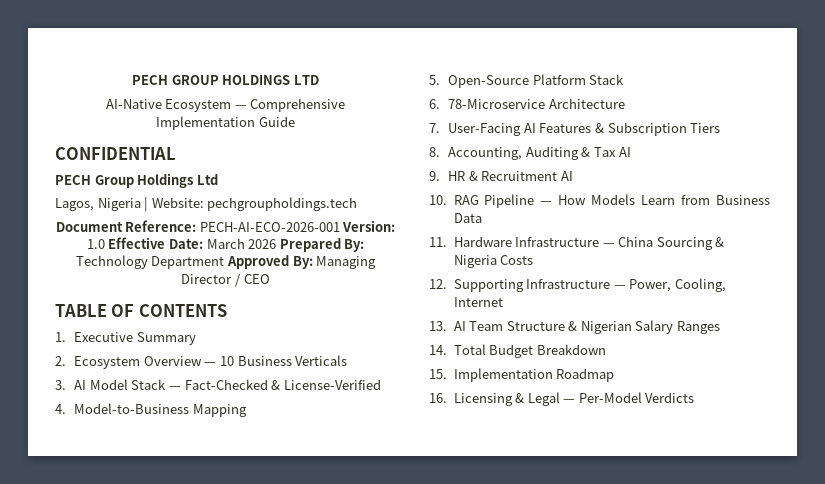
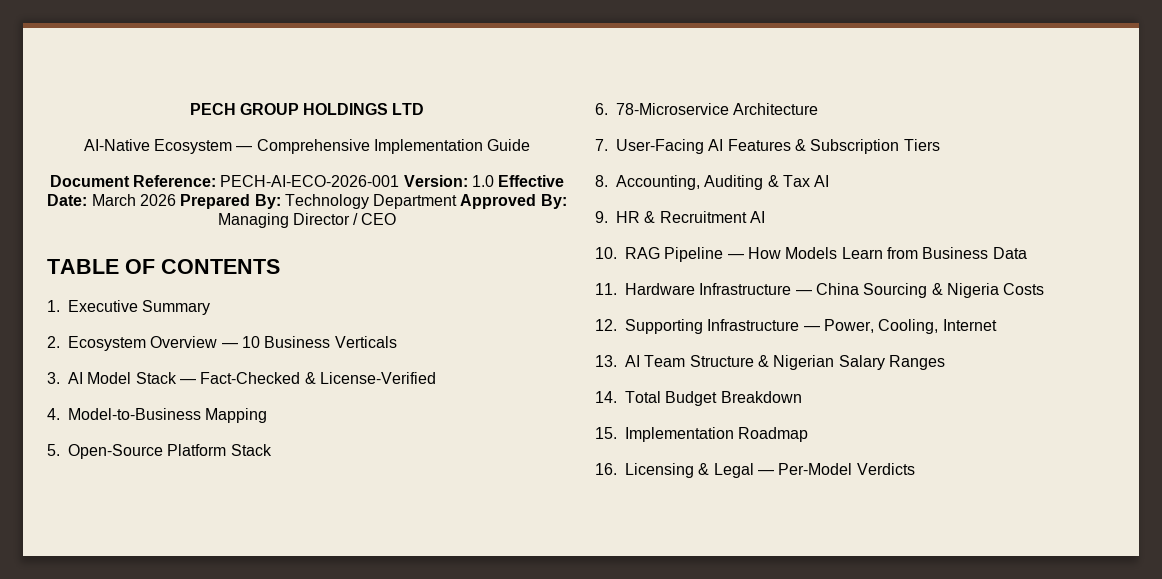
[55,147,176,160] [55,173,218,188] [55,197,358,212] // CONFIDENTIAL // PECH Group Holdings Ltd // Lagos, Nigeria | Website: pechgroupholdings.tech -> (531, 145) none

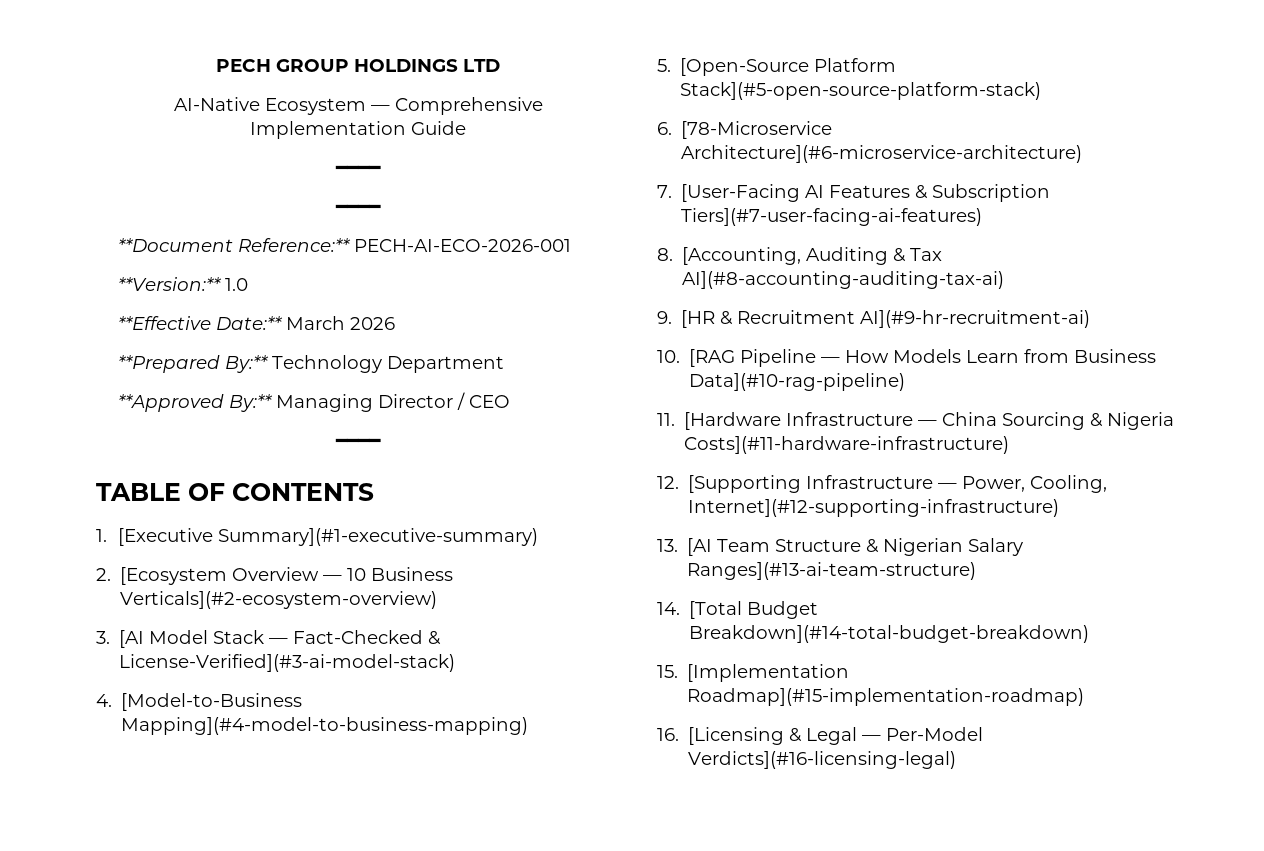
[49,175,217,187] Document Reference: -> [335,165,381,174] [335,204,381,213] [117,238,351,252] ━━━━ // ━━━━ // **Document Reference:**
[403,175,468,187] Version: -> [117,277,222,291] // **Version:**
[498,175,565,187] [47,194,88,206] Effective Date: -> [117,316,283,330] // **Effective Date:**
[180,194,281,209] Prepared By: -> [117,355,269,373] // **Prepared By:**
[460,194,567,209] Approved By: -> [117,394,273,412] // **Approved By:**
(397, 219) none -> [335,438,381,447] // ━━━━
[68,300,211,315] Executive Summary -> [117,528,538,546] [Executive Summary](#1-executive-summary)
[68,336,146,351] Ecosystem -> [120,567,228,585] [Ecosystem
[334,336,397,348] Verticals -> [120,591,438,609] Verticals](#2-ecosystem-overview)
[68,372,83,384] AI -> [119,630,145,648] [AI
[319,372,436,384] License-Verified -> [119,654,456,672] License-Verified](#3-ai-model-stack)
[68,408,268,423] Model-to-Business Mapping -> [121,693,303,711] [121,717,529,735] [Model-to-Business Mapping](#4-model-to-business-mapping)
[68,444,272,459] Open-Source Platform Stack -> [680,58,897,76] [680,82,1042,100] [Open-Source Platform Stack](#5-open-source-platform-stack)
[616,103,819,115] 78-Microservice Architecture -> [681,121,833,139] [681,145,1083,163] [78-Microservice Architecture](#6-microservice-architecture)
[616,139,704,154] User-Facing -> [681,184,801,202] [User-Facing
[903,139,940,151] Tiers -> [681,208,983,226] Tiers](#7-user-facing-ai-features)
[616,175,700,190] Accounting, -> [682,247,802,265] [Accounting,
[814,175,830,187] AI -> [682,271,1005,289] AI](#8-accounting-auditing-tax-ai)
[616,211,640,223] HR -> [681,310,716,328] [HR
[749,211,765,223] AI -> [860,310,1091,328] AI](#9-hr-recruitment-ai)
[625,247,660,259] RAG -> [689,349,736,367] [RAG
[992,247,1027,259] Data -> [689,373,906,391] Data](#10-rag-pipeline)
[625,283,695,295] Hardware -> [684,412,782,430] [Hardware
[1003,283,1045,295] Costs -> [684,436,1010,454] Costs](#11-hardware-infrastructure)
[625,319,703,334] Supporting -> [688,475,802,493] [Supporting
[942,319,997,331] Internet -> [688,499,1060,517] Internet](#12-supporting-infrastructure)
[625,355,640,367] AI -> [687,538,713,556] [AI
[888,355,945,370] Ranges -> [687,562,977,580] Ranges](#13-ai-team-structure)
[625,391,802,406] Total Budget Breakdown -> [689,601,819,619] [689,625,1090,643] [Total Budget Breakdown](#14-total-budget-breakdown)
[625,427,809,442] Implementation Roadmap -> [687,664,850,682] [687,688,1085,706] [Implementation Roadmap](#15-implementation-roadmap)
[625,463,694,478] Licensing -> [688,727,785,745] [Licensing
[856,463,915,475] Verdicts -> [688,751,957,769] Verdicts](#16-licensing-legal)

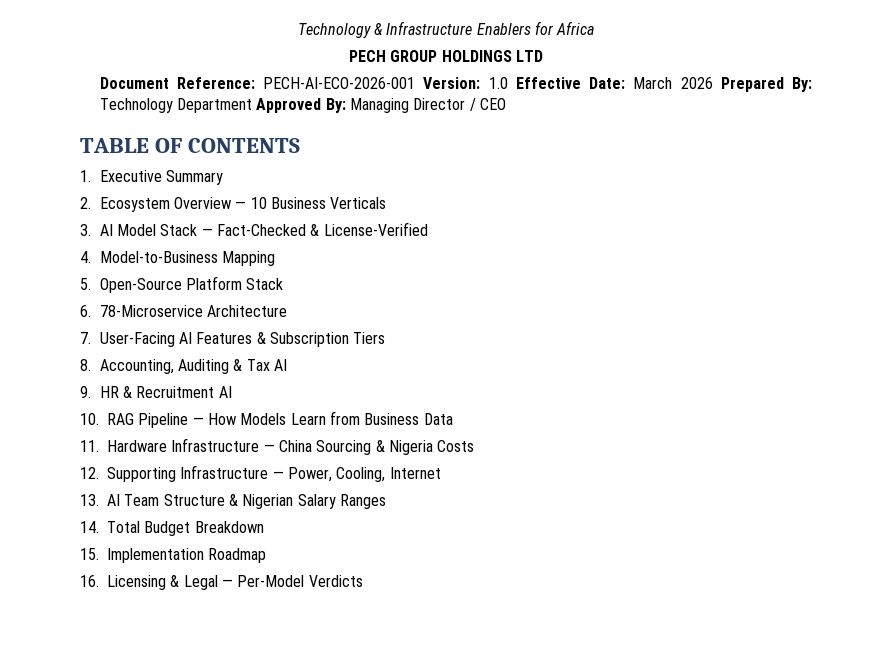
[216,59,500,72] [173,97,543,115] [250,121,466,139] [335,165,381,174] [335,204,381,213] [117,238,351,252] PECH GROUP HOLDINGS LTD // AI-Native Ecosystem — Comprehensive Implementation Guide // ━━━━ // ━━━━ // **Document Reference:** -> [297,21,595,38] [349,50,543,62] [99,77,255,89] Technology & Infrastructure Enablers for Africa // PECH GROUP HOLDINGS LTD // Document Reference:
[117,277,222,291] // **Version:** -> [423,77,481,89] Version:
[117,316,283,330] // **Effective Date:** -> [515,77,626,89] Effective Date:
[117,355,269,373] // **Prepared By:** -> [720,77,813,92] Prepared By:
[117,394,273,412] // **Approved By:** -> [256,98,346,113] Approved By:
[335,438,381,447] // ━━━━ -> (506, 104) none
[117,528,538,546] [Executive Summary](#1-executive-summary) -> [99,170,224,185] Executive Summary
[120,567,228,585] [Ecosystem -> [99,197,170,212] Ecosystem
[120,591,438,609] Verticals](#2-ecosystem-overview) -> [330,197,387,209] Verticals
[119,630,145,648] [AI -> [99,224,113,236] AI
[119,654,456,672] License-Verified](#3-ai-model-stack) -> [323,222,428,236] License-Verified
[121,693,303,711] [121,717,529,735] [Model-to-Business Mapping](#4-model-to-business-mapping) -> [99,251,276,266] Model-to-Business Mapping
[680,58,897,76] [680,82,1042,100] [Open-Source Platform Stack](#5-open-source-platform-stack) -> [99,276,284,293] Open-Source Platform Stack
[681,121,833,139] [681,145,1083,163] [78-Microservice Architecture](#6-microservice-architecture) -> [99,305,288,317] 78-Microservice Architecture
[681,184,801,202] [User-Facing -> [99,332,175,347] User-Facing
[681,208,983,226] Tiers](#7-user-facing-ai-features) -> [353,332,386,344] Tiers
[682,247,802,265] [Accounting, -> [99,359,174,374] Accounting,
[682,271,1005,289] AI](#8-accounting-auditing-tax-ai) -> [273,359,287,371] AI
[681,310,716,328] [HR -> [99,386,119,398] HR
[860,310,1091,328] AI](#9-hr-recruitment-ai) -> [218,386,232,398] AI
[689,349,736,367] [RAG -> [107,413,134,425] RAG
[689,373,906,391] Data](#10-rag-pipeline) -> [423,413,453,425] Data
[684,412,782,430] [Hardware -> [107,440,167,452] Hardware
[684,436,1010,454] Costs](#11-hardware-infrastructure) -> [437,440,475,452] Costs
[688,475,802,493] [Supporting -> [107,467,176,482] Supporting
[688,499,1060,517] Internet](#12-supporting-infrastructure) -> [389,467,441,479] Internet
[687,538,713,556] [AI -> [107,494,120,506] AI
[687,562,977,580] Ranges](#13-ai-team-structure) -> [339,494,386,509] Ranges
[689,601,819,619] [689,625,1090,643] [Total Budget Breakdown](#14-total-budget-breakdown) -> [107,521,264,536] Total Budget Breakdown
[687,664,850,682] [687,688,1085,706] [Implementation Roadmap](#15-implementation-roadmap) -> [107,548,267,563] Implementation Roadmap
[688,727,785,745] [Licensing -> [107,575,166,590] Licensing
[688,751,957,769] Verdicts](#16-licensing-legal) -> [308,575,363,587] Verdicts

